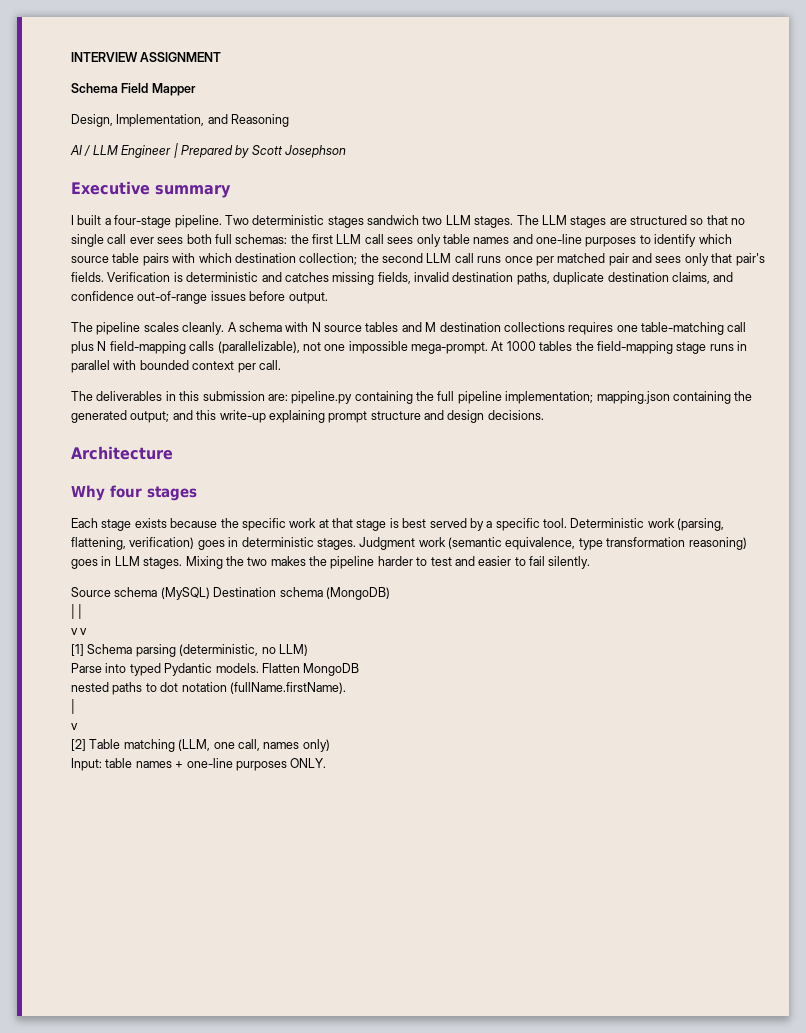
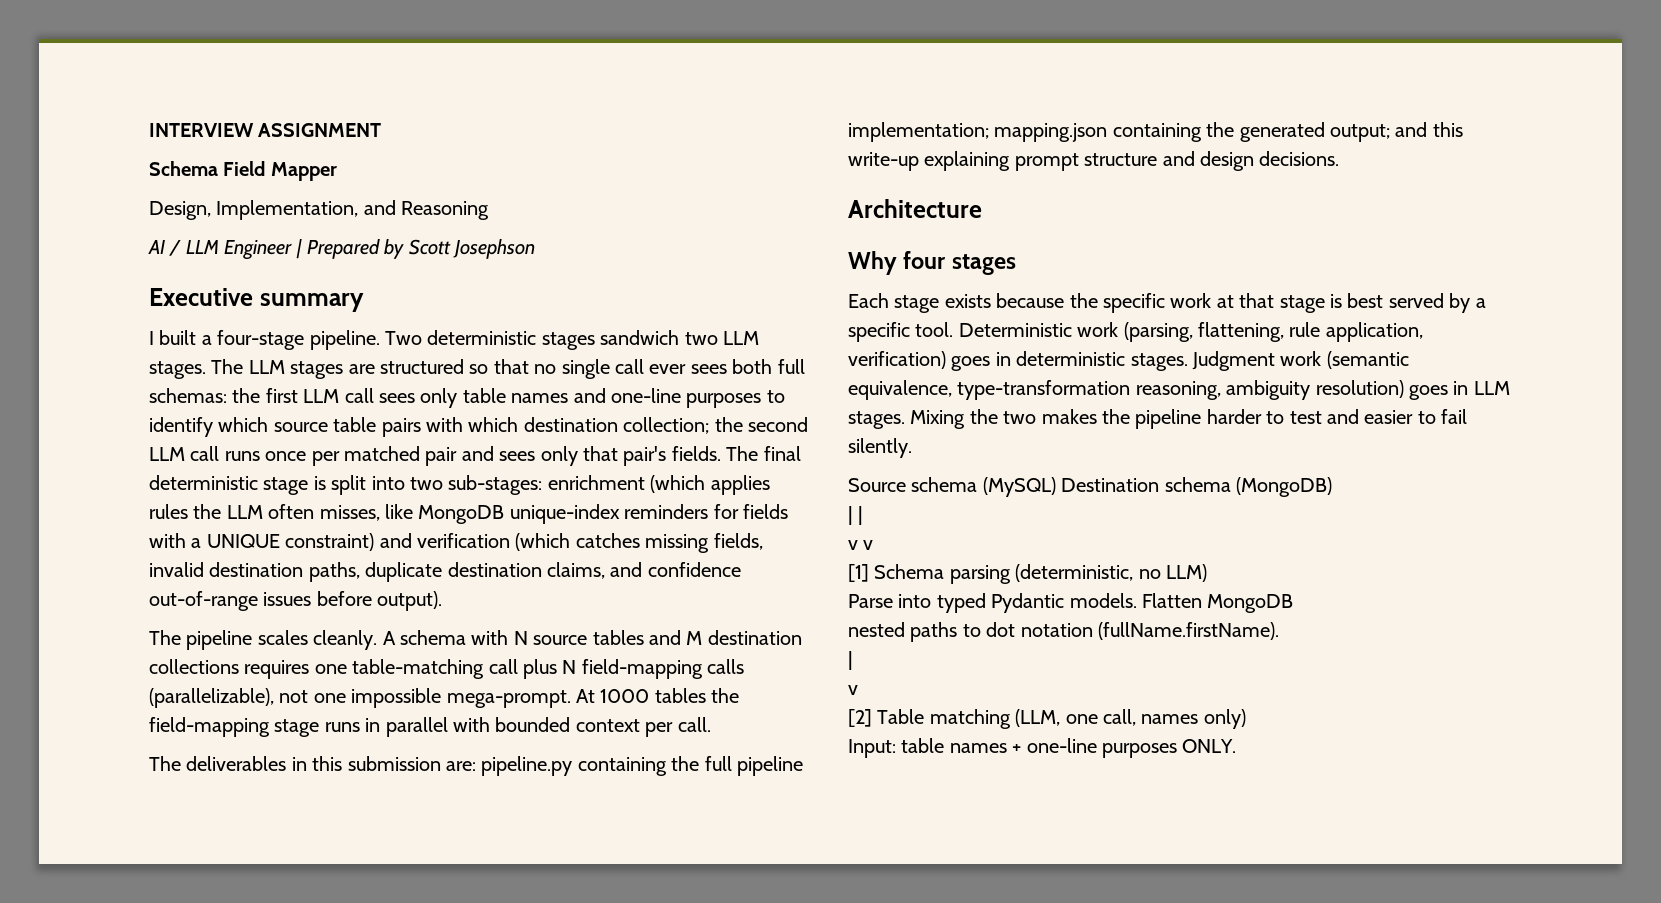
[107,272,282,282] Verification is deterministic and -> [726,446,801,461] [149,475,770,495] [149,504,788,524] [149,533,571,551] The final deterministic stage is split into two sub-stages: enrichment (which applies rules the LLM often misses, like MongoDB unique-index reminders for fields with a UNIQUE constraint) and verification (which
[288,292,328,304] output. -> [377,591,443,611] output).
(126, 543) none -> [1289,322,1423,342] rule application,
[578,537,747,550] type transformation reasoning) -> [957,380,1404,400] type-transformation reasoning, ambiguity resolution)

